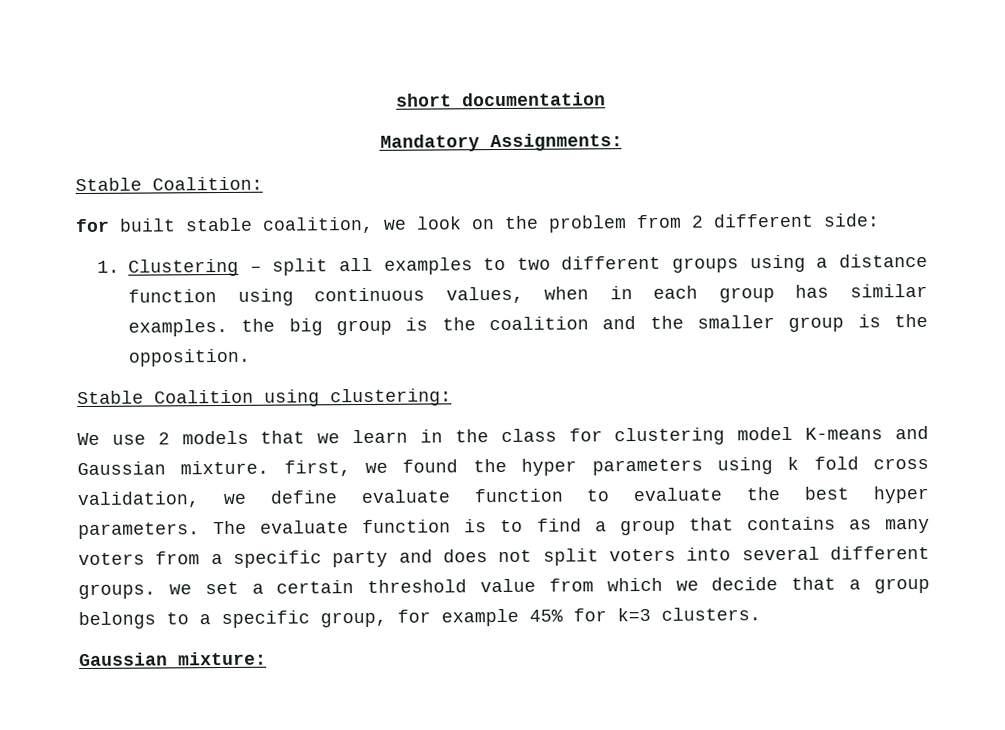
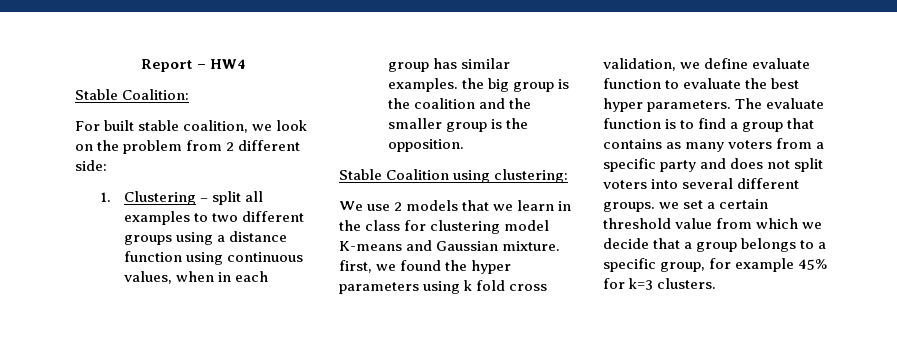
[396,92,606,107] [379,133,623,152] short documentation // Mandatory Assignments: -> [141,59,245,72] Report – HW4
[75,218,110,233] for -> [75,121,100,131] For
[79,651,267,667] // Gaussian mixture: -> (717, 283) none

